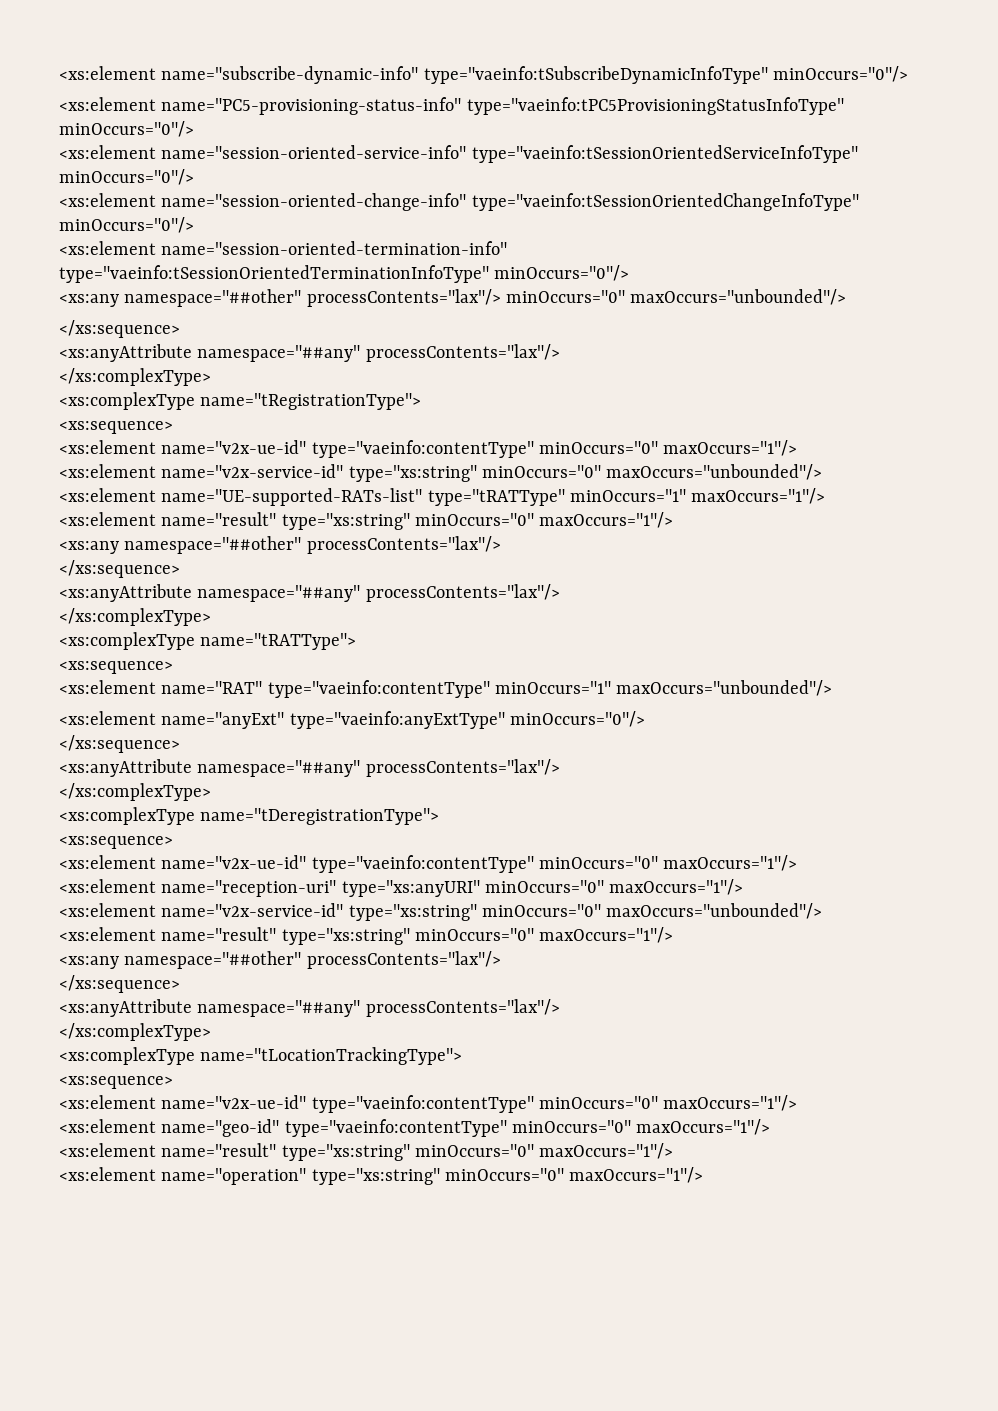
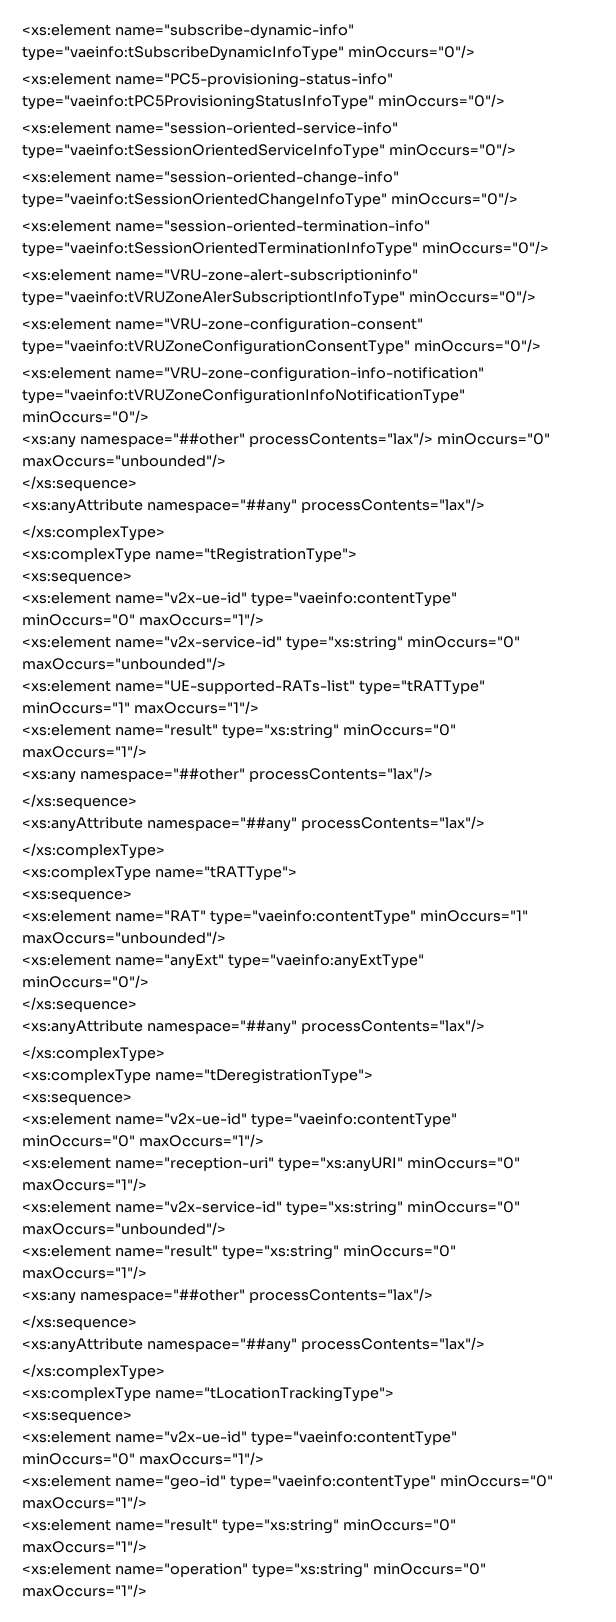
(630, 273) none -> [22,269,418,283] [22,290,536,306] [22,318,423,333] [22,339,541,355] [22,367,484,382] [22,389,465,404] [22,410,149,423] // <xs:element name="VRU-zone-alert-subscriptioninfo" type="vaeinfo:tVRUZoneAlerSubscriptiontInfoType" minOccurs="0"/> // <xs:element name="VRU-zone-configuration-consent" type="vaeinfo:tVRUZoneConfigurationConsentType" minOccurs="0"/> // <xs:element name="VRU-zone-configuration-info-notification" type="vaeinfo:tVRUZoneConfigurationInfoNotificationType" minOccurs="0"/>

